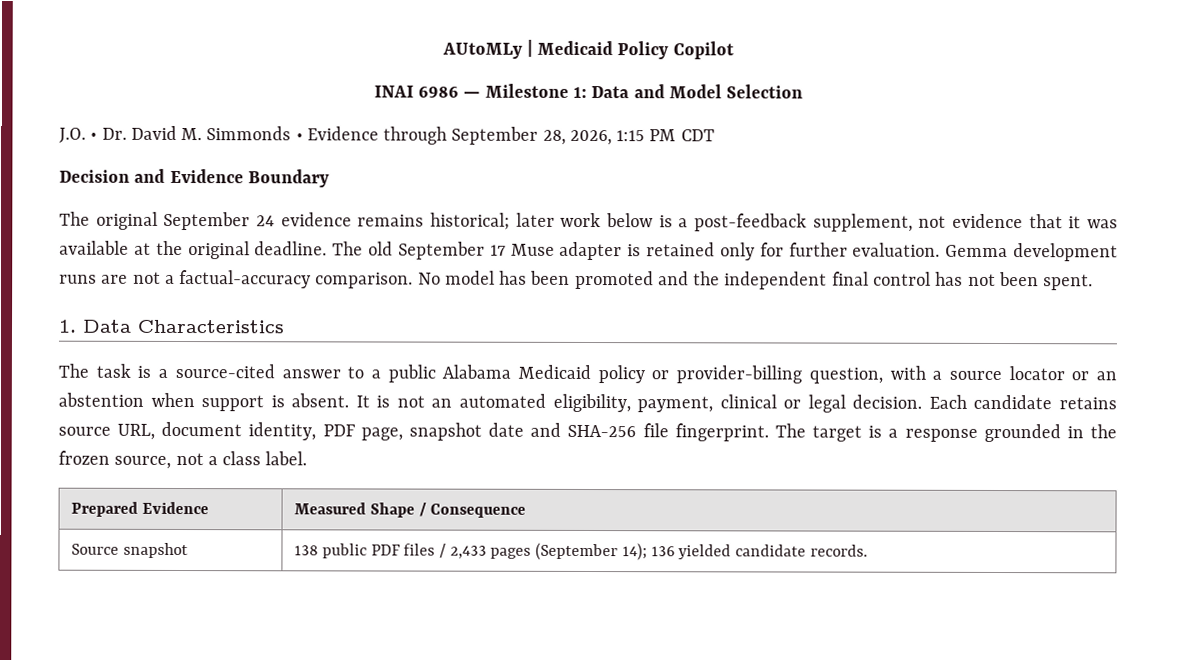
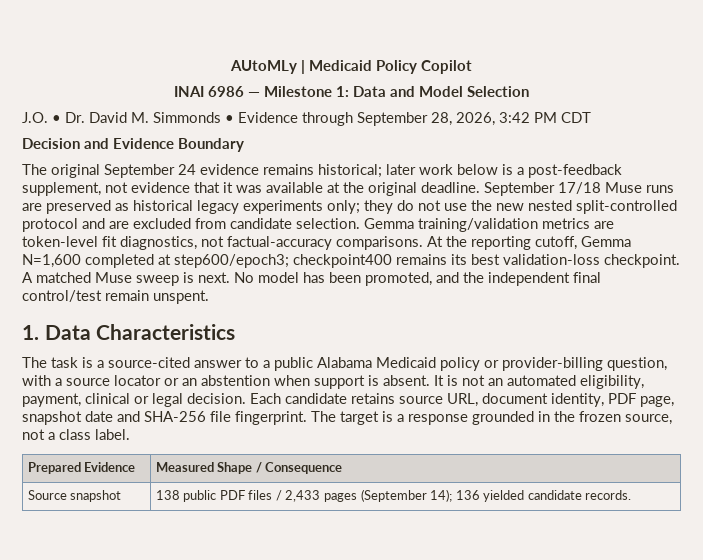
[616,130,646,142] 1:15 -> [499,112,530,123] 3:42
[332,241,1119,262] [59,269,414,289] The old September 17 Muse adapter is retained only for further evaluation. Gemma development runs are not a factual-accuracy comparison. -> [484,182,674,196] [22,200,677,214] [22,218,614,232] [22,236,631,250] [22,254,680,268] [22,272,230,286] September 17/18 Muse runs are preserved as historical legacy experiments only; they do not use the new nested split-controlled protocol and are excluded from candidate selection. Gemma training/validation metrics are token-level fit diagnostics, not factual-accuracy comparisons. At the reporting cutoff, Gemma N=1,600 completed at step600/epoch3; checkpoint400 remains its best validation-loss checkpoint. A matched Muse sweep is next.
[574,270,654,290] promoted -> [365,272,432,286] promoted,
[872,271,1094,291] control has not been spent. -> [22,290,209,304] control/test remain unspent.

